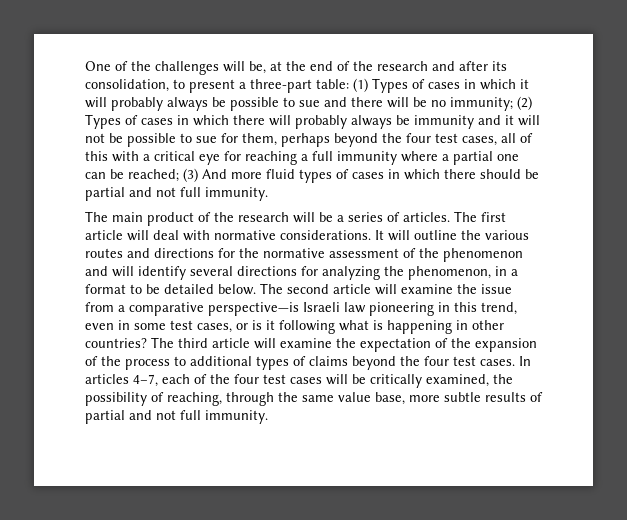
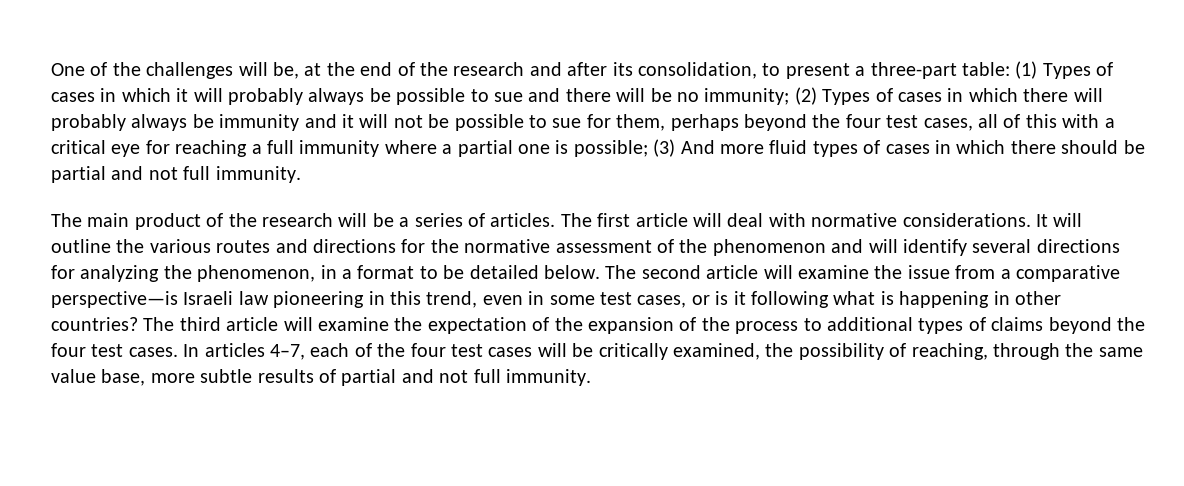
[85,169,179,182] can be reached; -> [555,140,648,157] is possible;

